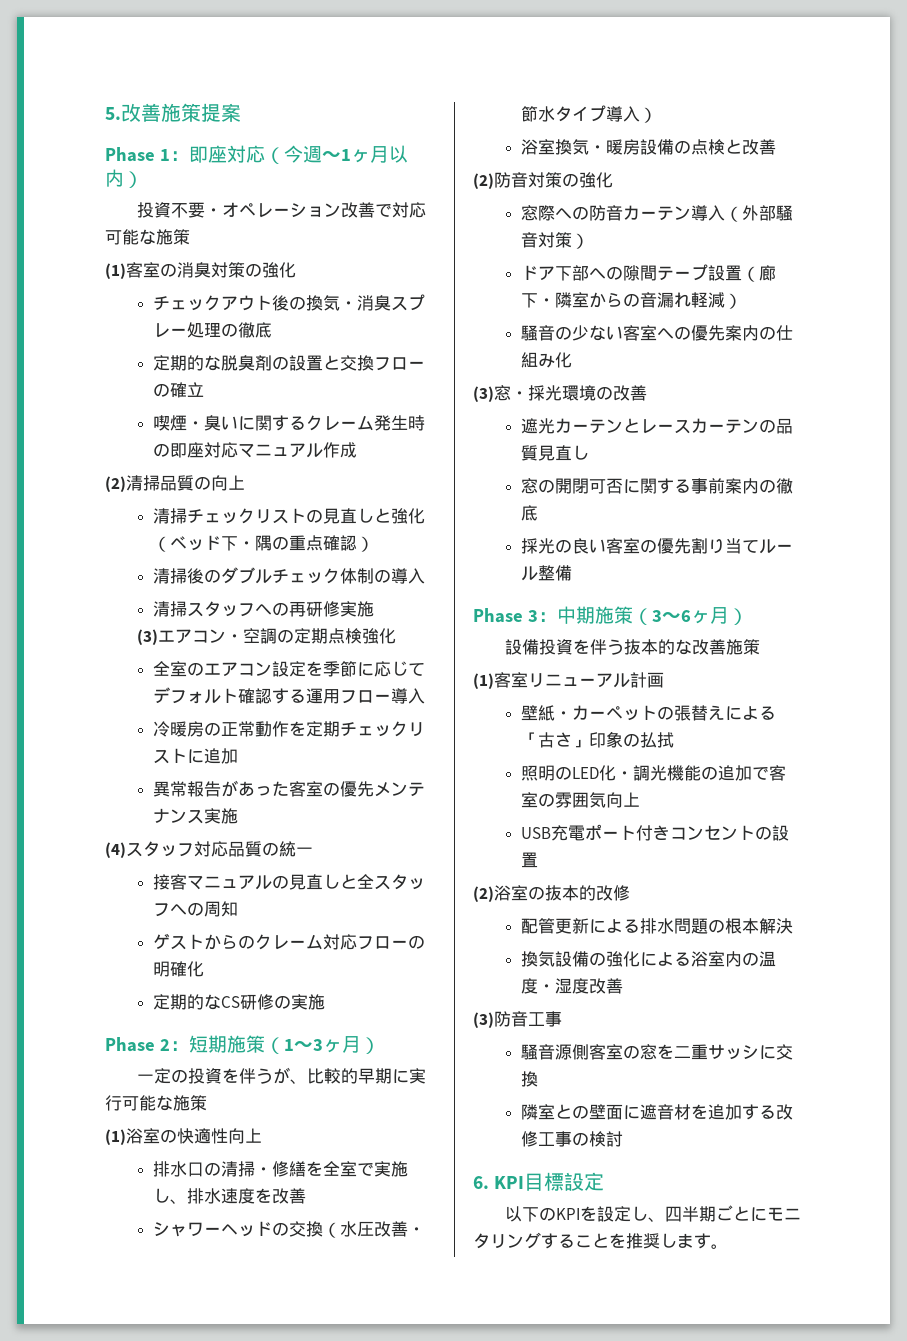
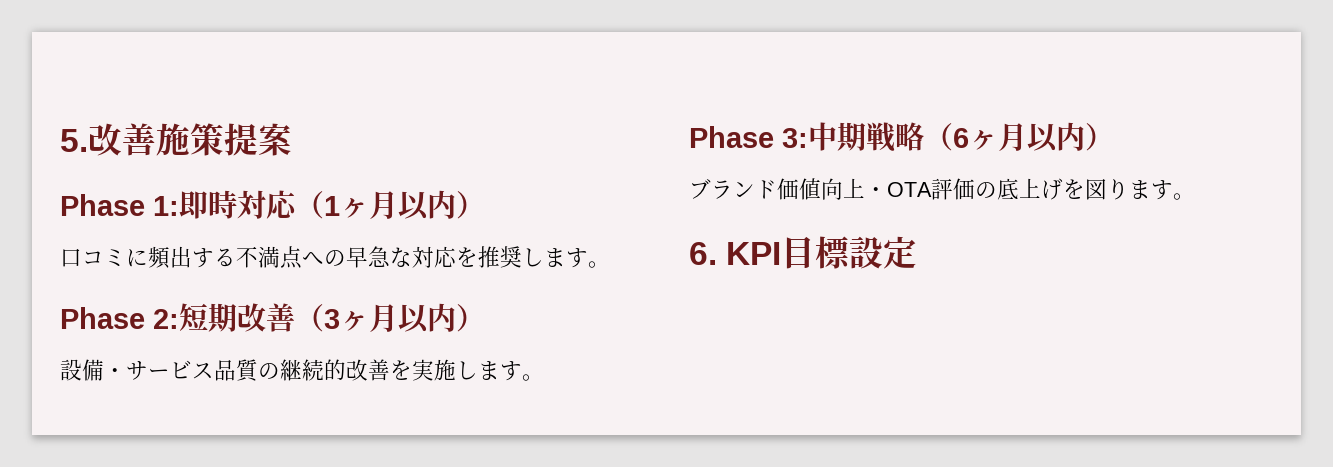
[159,145,408,164] [105,169,143,188] [136,202,426,218] [105,229,190,245] [105,262,296,279] [152,294,425,311] [152,322,272,338] [152,355,425,371] [152,382,204,398] [152,415,425,431] [152,442,357,458] [105,475,245,492] [152,508,425,524] [152,535,374,552] [152,567,425,584] [152,601,374,617] [136,628,396,645] [152,661,425,677] [152,687,425,704] [152,721,425,737] [152,748,238,764] [152,780,425,797] [152,808,238,824] [105,841,313,858] [152,874,425,890] [152,901,238,917] [152,933,425,950] [152,961,204,977] [152,994,325,1010] [105,1035,380,1054] [136,1067,426,1084] [105,1095,207,1111] [105,1128,262,1145] [152,1161,408,1177] [152,1188,306,1204] [152,1221,425,1238] [520,105,657,123] [520,139,776,155] [473,172,613,189] [520,205,793,222] [520,232,589,249] [520,264,776,282] [520,292,742,309] [520,325,793,341] [520,352,572,368] [473,385,647,402] [520,418,793,434] [520,445,589,461] [520,478,793,494] [520,505,538,521] [520,538,793,554] [520,565,572,581] [473,606,748,625] [504,639,760,655] [473,672,664,689] [520,705,776,721] [520,731,674,748] [520,765,786,781] [520,792,640,808] [520,824,789,841] [520,852,538,868] [473,885,630,902] [520,918,793,934] [520,951,776,967] [520,978,623,994] [473,1011,562,1028] [520,1044,793,1060] [520,1071,538,1087] [520,1104,793,1120] [520,1131,623,1147] [473,1172,605,1191] [504,1205,801,1222] [473,1232,728,1249] 1：即座対応（今週〜1ヶ月以内） // 投資不要・オペレーション改善で対応可能な施策 // (1)客室の消臭対策の強化 // チェックアウト後の換気・消臭スプレー処理の徹底 // 定期的な脱臭剤の設置と交換フローの確立 // 喫煙・臭いに関するクレーム発生時の即座対応マニュアル作成 // (2)清掃品質の向上 // 清掃チェックリストの見直しと強化（ベッド下・隅の重点確認） // 清掃後のダブルチェック体制の導入 // 清掃スタッフへの再研修実施 // (3)エアコン・空調の定期点検強化 // 全室のエアコン設定を季節に応じてデフォルト確認する運用フロー導入 // 冷暖房の正常動作を定期チェックリストに追加 // 異常報告があった客室の優先メンテナンス実施 // (4)スタッフ対応品質の統一 // 接客マニュアルの見直しと全スタッフへの周知 // ゲストからのクレーム対応フローの明確化 // 定期的なCS研修の実施 // Phase 2：短期施策（1〜3ヶ月） // 一定の投資を伴うが、比較的早期に実行可能な施策 // (1)浴室の快適性向上 // 排水口の清掃・修繕を全室で実施し、排水速度を改善 // シャワーヘッドの交換（水圧改善・節水タイプ導入） // 浴室換気・暖房設備の点検と改善 // (2)防音対策の強化 // 窓際への防音カーテン導入（外部騒音対策） // ドア下部への隙間テープ設置（廊下・隣室からの音漏れ軽減） // 騒音の少ない客室への優先案内の仕組み化 // (3)窓・採光環境の改善 // 遮光カーテンとレースカーテンの品質見直し // 窓の開閉可否に関する事前案内の徹底 // 採光の良い客室の優先割り当てルール整備 // Phase 3：中期施策（3〜6ヶ月） // 設備投資を伴う抜本的な改善施策 // (1)客室リニューアル計画 // 壁紙・カーペットの張替えによる「古さ」印象の払拭 // 照明のLED化・調光機能の追加で客室の雰囲気向上 // USB充電ポート付きコンセントの設置 // (2)浴室の抜本的改修 // 配管更新による排水問題の根本解決 // 換気設備の強化による浴室内の温度・湿度改善 // (3)防音工事 // 騒音源側客室の窓を二重サッシに交換 // 隣室との壁面に遮音材を追加する改修工事の検討 // 6. KPI目標設定 // 以下のKPIを設定し、四半期ごとにモニタリングすることを推奨します。 -> [153,190,485,220] [60,246,610,269] [60,303,485,333] [60,359,544,382] [689,122,1114,152] [689,178,1195,200] [689,236,918,269] 1:即時対応（1ヶ月以内） // 口コミに頻出する不満点への早急な対応を推奨します。 // Phase 2:短期改善（3ヶ月以内） // 設備・サービス品質の継続的改善を実施します。 // Phase 3:中期戦略（6ヶ月以内） // ブランド価値向上・OTA評価の底上げを図ります。 // 6. KPI目標設定

